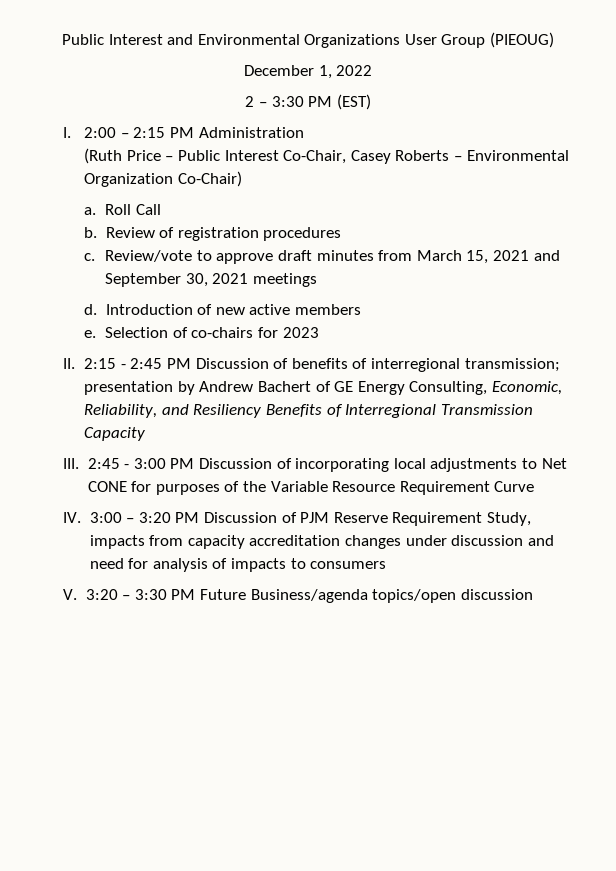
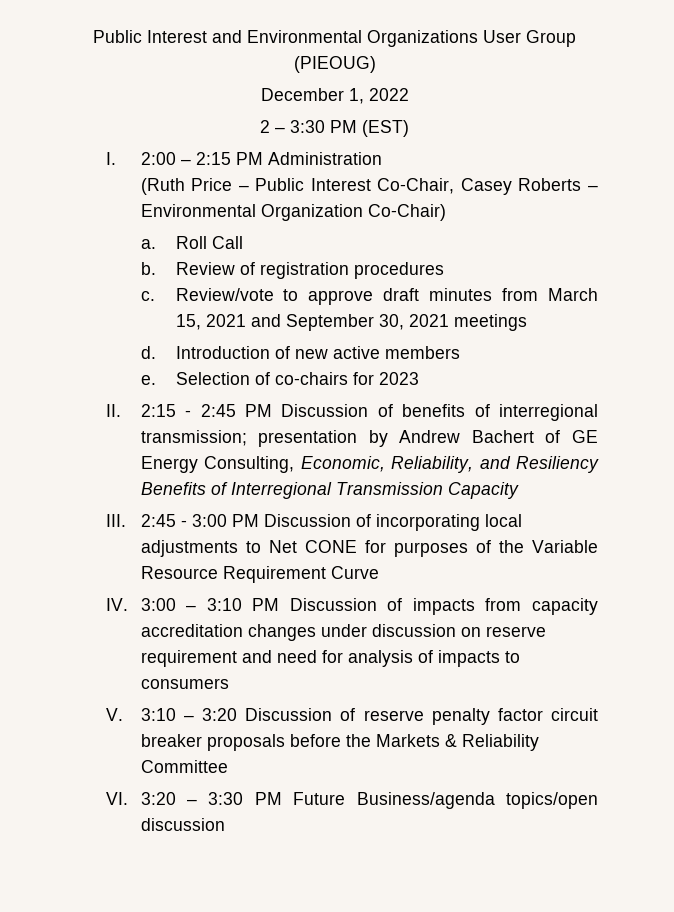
[138,512,531,526] 3:20 PM Discussion of PJM Reserve Requirement Study, -> [206,598,403,611] 3:10 PM Discussion of
(524, 540) none -> [460,626,546,637] [140,650,237,667] on reserve requirement
(78, 594) none -> [140,708,598,725] [140,734,539,751] [140,760,228,773] [105,792,128,805] 3:10 – 3:20 Discussion of reserve penalty factor circuit breaker proposals before the Markets & Reliability Committee // VI.

